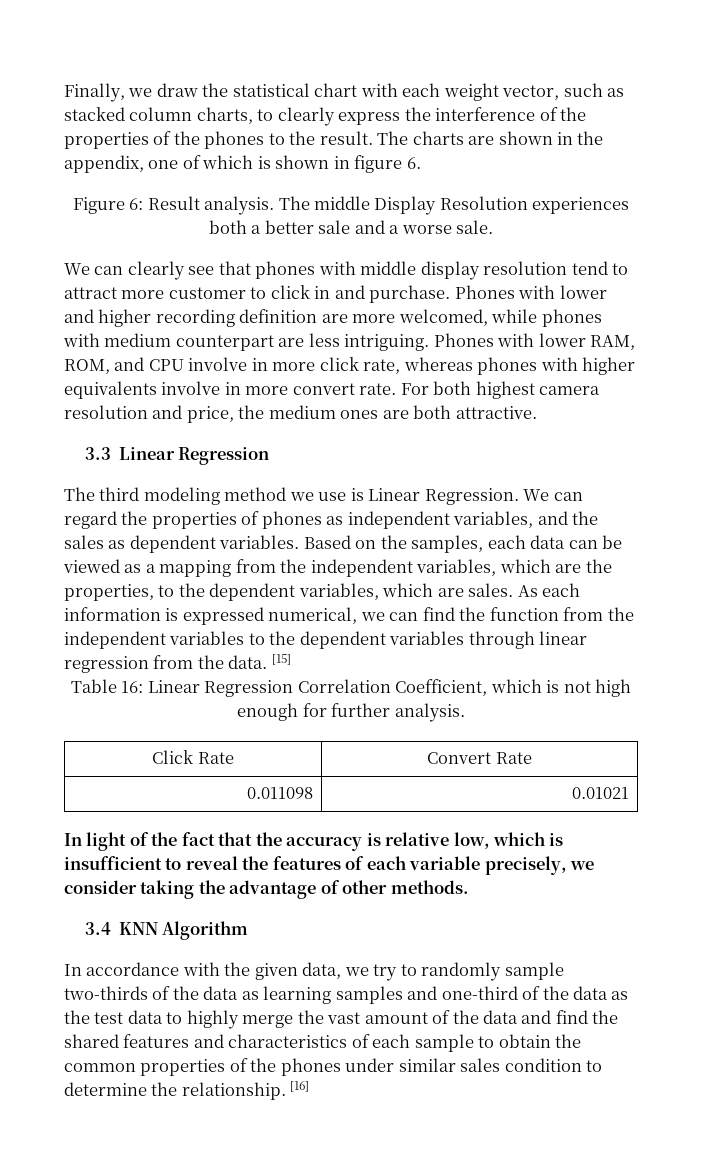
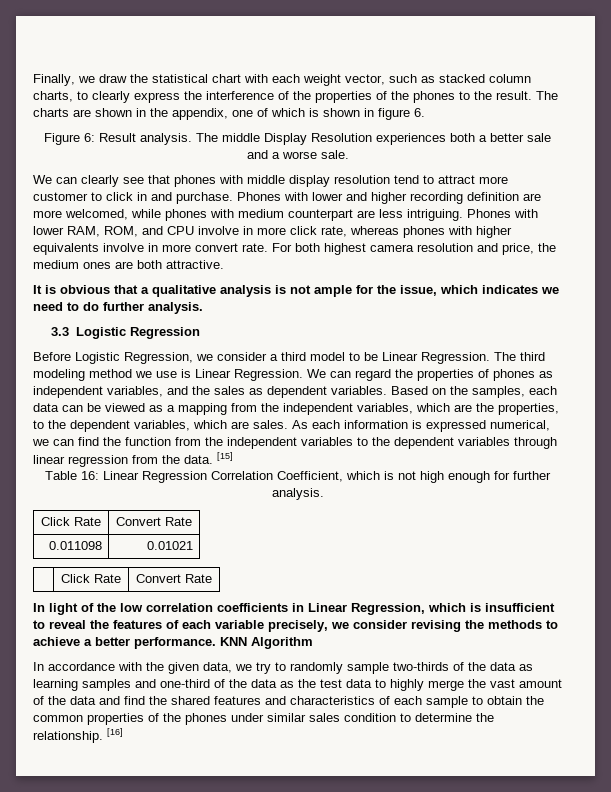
(537, 412) none -> [33,285,559,297] [33,302,203,314] // It is obvious that a qualitative analysis is not ample for the issue, which indicates we need to do further analysis.
[118,447,175,460] Linear -> [75,327,126,339] Logistic
(270, 456) none -> [33,352,490,364] Before Logistic Regression, we consider a third model to be Linear Regression.
(630, 793) none -> [61,574,121,583] [136,574,212,583] // | Click Rate | Convert Rate
[181,832,490,851] fact that the accuracy is relative low, -> [120,603,425,615] low correlation coefficients in Linear Regression,
[140,880,469,899] [84,922,111,935] taking the advantage of other methods. // 3.4 -> [411,620,558,632] [33,637,216,649] revising the methods to achieve a better performance.

